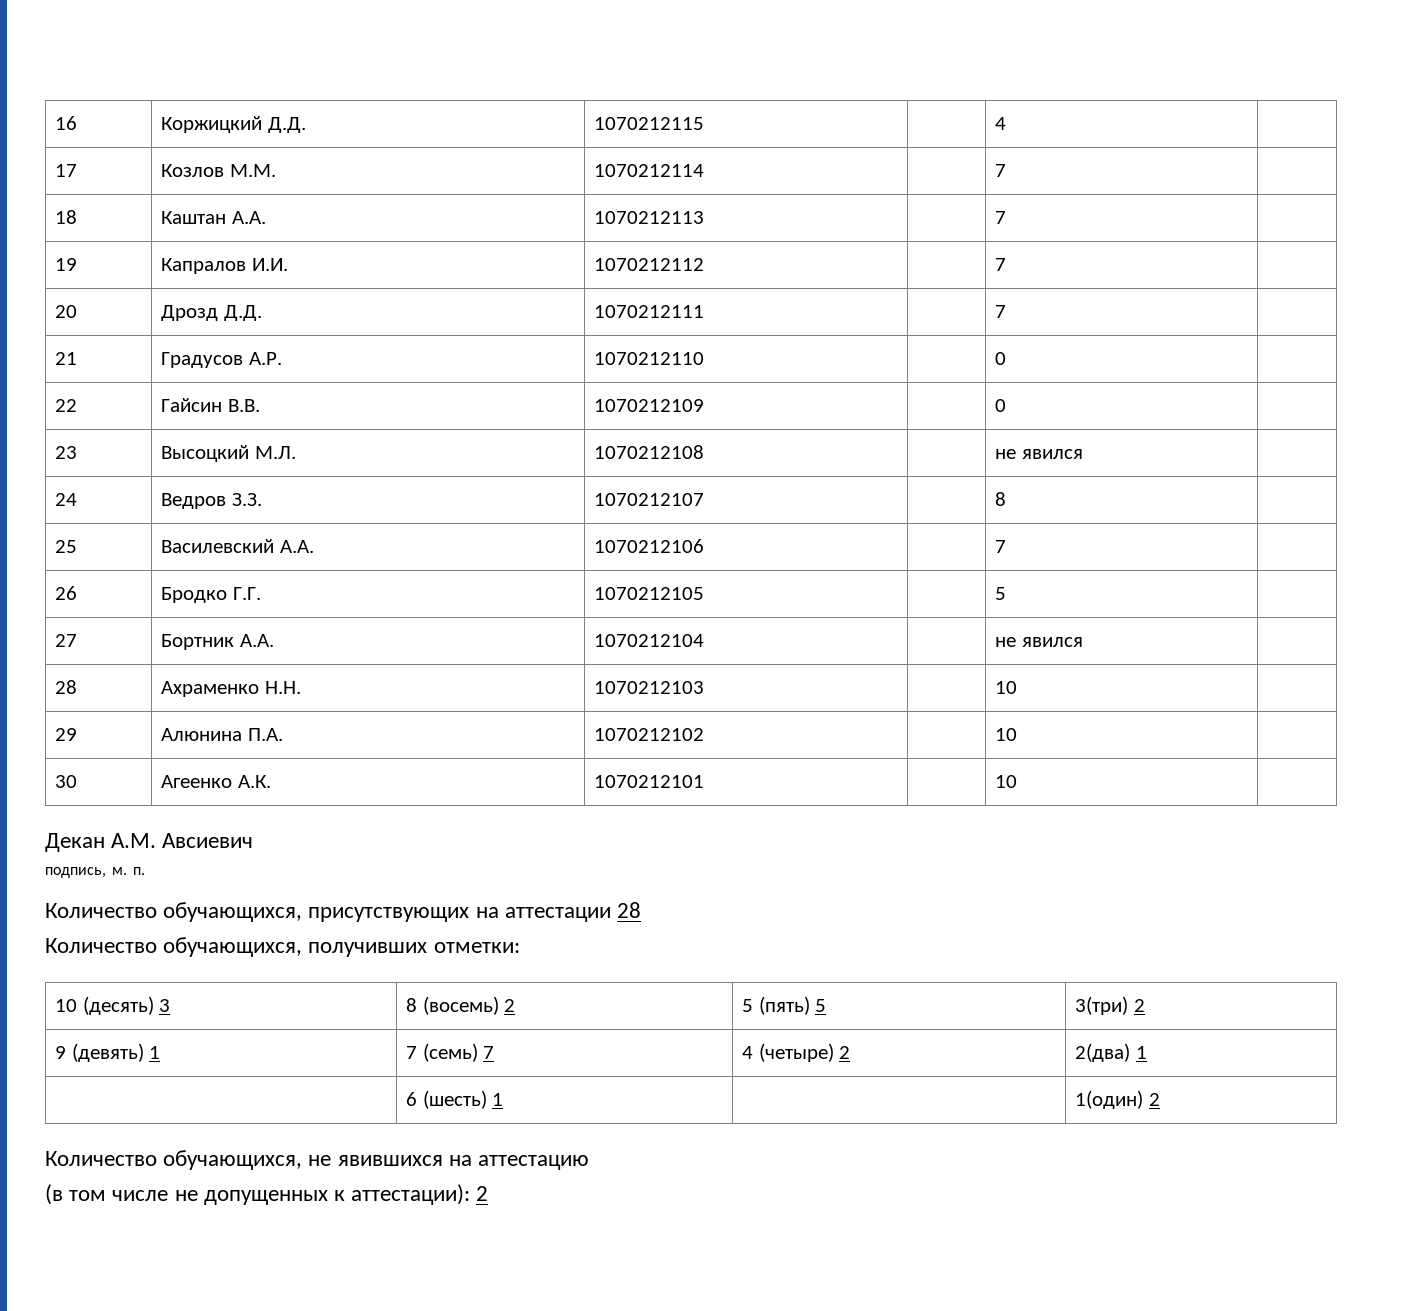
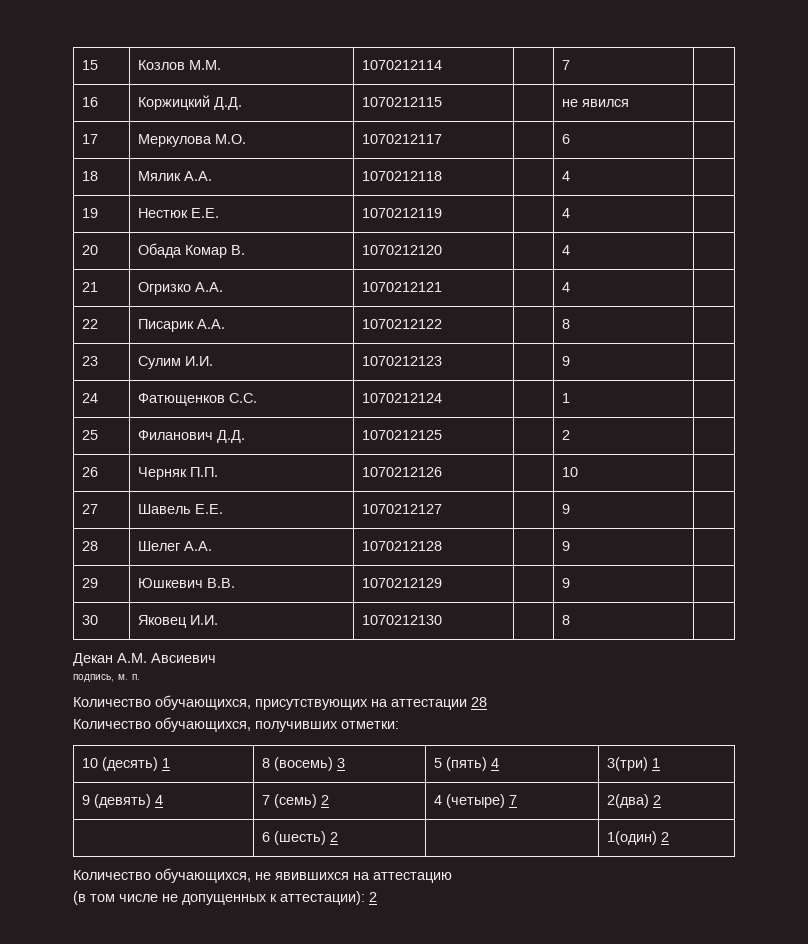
[55,116,78,130] [161,116,306,133] [594,117,705,130] [995,117,1007,130] [55,164,78,177] [161,164,276,177] [594,164,705,177] [995,164,1007,177] [55,210,78,224] [161,211,266,224] [594,211,705,224] [995,211,1007,224] [55,258,78,271] [161,258,288,274] [594,258,705,271] [995,258,1007,271] [55,305,78,318] [161,305,262,321] [594,305,705,318] [995,305,1007,318] [55,352,78,365] [161,352,282,368] [594,352,705,365] [995,352,1007,365] [55,399,78,412] [161,398,260,412] [594,399,705,412] [995,399,1007,412] [55,446,78,459] [161,445,296,462] [594,445,705,459] [995,449,1083,459] [55,493,78,506] [161,493,262,509] [594,493,705,506] [995,492,1007,506] [55,540,78,553] [161,539,314,553] [594,539,705,553] [995,540,1007,553] [55,586,78,600] [161,587,261,603] [594,587,705,600] [995,587,1007,600] [55,634,78,647] [161,634,274,650] [594,634,705,647] [995,637,1083,647] [55,680,78,694] [161,681,301,697] [594,681,705,694] [995,681,1018,694] [55,728,78,741] [161,728,283,741] [594,728,705,741] [995,728,1018,741] [55,775,78,788] [161,775,271,788] [594,775,705,788] [995,775,1018,788] 16 | Коржицкий Д.Д. | 1070212115 | | 4 | // 17 | Козлов М.М. | 1070212114 | | 7 | // 18 | Каштан А.А. | 1070212113 | | 7 | // 19 | Капралов И.И. | 1070212112 | | 7 | // 20 | Дрозд Д.Д. | 1070212111 | | 7 | // 21 | Градусов А.Р. | 1070212110 | | 0 | // 22 | Гайсин В.В. | 1070212109 | | 0 | // 23 | Высоцкий М.Л. | 1070212108 | | не явился | // 24 | Ведров З.З. | 1070212107 | | 8 | // 25 | Василевский А.А. | 1070212106 | | 7 | // 26 | Бродко Г.Г. | 1070212105 | | 5 | // 27 | Бортник А.А. | 1070212104 | | не явился | // 28 | Ахраменко Н.Н. | 1070212103 | | 10 | // 29 | Алюнина П.А. | 1070212102 | | 10 | // 30 | Агеенко А.К. | 1070212101 | | 10 -> [81,60,98,70] [137,60,221,70] [361,60,442,70] [561,60,570,70] [81,97,98,107] [137,95,242,110] [361,97,442,107] [561,99,629,107] [81,134,98,144] [137,134,246,147] [361,134,442,144] [561,134,570,144] [81,171,98,181] [137,171,212,181] [361,171,442,181] [561,171,570,181] [81,208,98,218] [137,208,219,218] [361,208,442,218] [561,208,570,218] [81,245,98,255] [137,243,245,258] [361,245,442,255] [561,245,570,255] [81,282,98,292] [137,282,223,295] [361,282,442,292] [561,282,570,292] [81,319,98,329] [137,319,225,332] [361,319,442,329] [561,319,570,329] [81,356,98,366] [137,356,213,369] [361,356,442,366] [561,356,570,366] [81,393,98,403] [137,393,257,406] [361,393,442,403] [561,393,570,403] [81,430,98,440] [137,430,245,443] [361,430,442,440] [561,430,570,440] [81,467,98,477] [137,467,218,480] [361,467,442,477] [561,467,578,477] [81,504,98,514] [137,504,223,514] [361,504,442,514] [561,504,570,514] [81,541,98,551] [137,541,212,551] [361,541,442,551] [561,541,570,551] [81,578,98,588] [137,578,235,588] [361,578,442,588] [561,578,570,588] [81,615,98,625] [137,615,218,628] [361,615,442,625] [561,615,570,625] 15 | Козлов М.М. | 1070212114 | | 7 | // 16 | Коржицкий Д.Д. | 1070212115 | | не явился | // 17 | Меркулова М.О. | 1070212117 | | 6 | // 18 | Мялик А.А. | 1070212118 | | 4 | // 19 | Нестюк Е.Е. | 1070212119 | | 4 | // 20 | Обада Комар В. | 1070212120 | | 4 | // 21 | Огризко А.А. | 1070212121 | | 4 | // 22 | Писарик А.А. | 1070212122 | | 8 | // 23 | Сулим И.И. | 1070212123 | | 9 | // 24 | Фатющенков С.С. | 1070212124 | | 1 | // 25 | Филанович Д.Д. | 1070212125 | | 2 | // 26 | Черняк П.П. | 1070212126 | | 10 | // 27 | Шавель Е.Е. | 1070212127 | | 9 | // 28 | Шелег А.А. | 1070212128 | | 9 | // 29 | Юшкевич В.В. | 1070212129 | | 9 | // 30 | Яковец И.И. | 1070212130 | | 8
[159,999,171,1012] 3 -> [161,758,170,768] 1
[504,999,516,1012] 2 -> [336,758,345,768] 3
[815,999,827,1012] 5 -> [490,758,499,768] 4
[1133,999,1145,1012] 2 -> [651,758,660,768] 1
[149,1046,161,1059] 1 -> [154,795,163,805] 4
[483,1046,495,1059] 7 -> [320,795,329,805] 2
[839,1046,851,1059] 2 -> [508,795,517,805] 7
[1135,1046,1147,1059] 1 -> [652,795,661,805] 2
[492,1093,504,1106] 1 -> [329,832,338,842] 2

